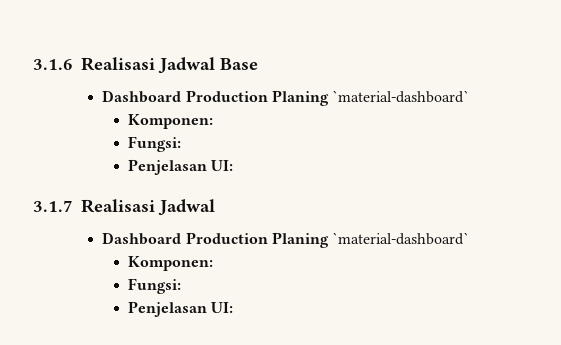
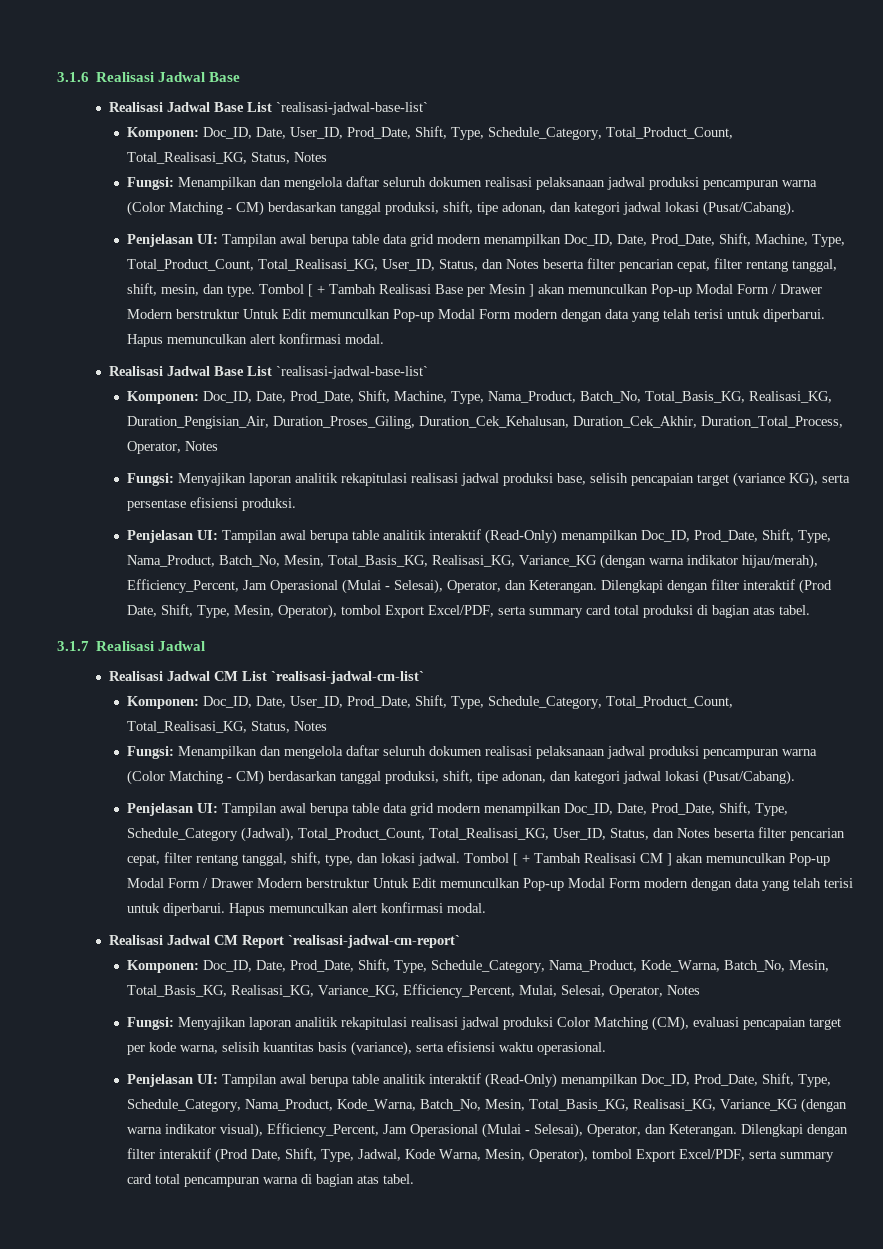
[102,90,470,106] [128,114,214,129] [128,136,182,152] [128,159,234,175] [33,199,215,216] [102,232,470,248] [128,256,214,271] [128,278,182,294] [128,301,234,317] Dashboard Production Planing `material-dashboard` // Komponen: // Fungsi: // Penjelasan UI: // 3.1.7 Realisasi Jadwal // Dashboard Production Planing `material-dashboard` // Komponen: // Fungsi: // Penjelasan UI: -> [109,102,429,115] [127,126,734,140] [127,152,328,164] [127,176,818,190] [127,201,796,216] [127,233,846,247] [127,258,838,272] [127,283,823,297] [127,309,826,322] [127,333,385,347] [109,366,429,379] [127,390,833,404] [127,416,844,429] [127,441,219,454] [127,472,851,487] [127,497,297,511] [127,529,832,544] [127,554,819,569] [127,579,833,594] [127,604,811,619] [57,641,206,651] [109,671,425,684] [127,695,734,709] [127,721,328,733] [127,745,818,759] [127,770,796,785] [127,802,789,816] [127,827,846,842] [127,852,831,866] [127,878,854,891] [127,902,487,916] [109,935,461,948] [127,959,830,973] [127,984,701,998] [127,1016,842,1031] [127,1041,607,1056] [127,1073,832,1088] [127,1098,848,1113] [127,1123,849,1138] [127,1148,835,1163] [127,1174,415,1187] Realisasi Jadwal Base List `realisasi-jadwal-base-list` // Komponen: Doc_ID, Date, User_ID, Prod_Date, Shift, Type, Schedule_Category, Total_Product_Count, Total_Realisasi_KG, Status, Notes // Fungsi: Menampilkan dan mengelola daftar seluruh dokumen realisasi pelaksanaan jadwal produksi pencampuran warna (Color Matching - CM) berdasarkan tanggal produksi, shift, tipe adonan, dan kategori jadwal lokasi (Pusat/Cabang). // Penjelasan UI: Tampilan awal berupa table data grid modern menampilkan Doc_ID, Date, Prod_Date, Shift, Machine, Type, Total_Product_Count, Total_Realisasi_KG, User_ID, Status, dan Notes beserta filter pencarian cepat, filter rentang tanggal, shift, mesin, dan type. Tombol [ + Tambah Realisasi Base per Mesin ] akan memunculkan Pop-up Modal Form / Drawer Modern berstruktur Untuk Edit memunculkan Pop-up Modal Form modern dengan data yang telah terisi untuk diperbarui. Hapus memunculkan alert konfirmasi modal. // Realisasi Jadwal Base List `realisasi-jadwal-base-list` // Komponen: Doc_ID, Date, Prod_Date, Shift, Machine, Type, Nama_Product, Batch_No, Total_Basis_KG, Realisasi_KG, Duration_Pengisian_Air, Duration_Proses_Giling, Duration_Cek_Kehalusan, Duration_Cek_Akhir, Duration_Total_Process, Operator, Notes // Fungsi: Menyajikan laporan analitik rekapitulasi realisasi jadwal produksi base, selisih pencapaian target (variance KG), serta persentase efisiensi produksi. // Penjelasan UI: Tampilan awal berupa table analitik interaktif (Read-Only) menampilkan Doc_ID, Prod_Date, Shift, Type, Nama_Product, Batch_No, Mesin, Total_Basis_KG, Realisasi_KG, Variance_KG (dengan warna indikator hijau/merah), Efficiency_Percent, Jam Operasional (Mulai - Selesai), Operator, dan Keterangan. Dilengkapi dengan filter interaktif (Prod Date, Shift, Type, Mesin, Operator), tombol Export Excel/PDF, serta summary card total produksi di bagian atas tabel. // 3.1.7 Realisasi Jadwal // Realisasi Jadwal CM List `realisasi-jadwal-cm-list` // Komponen: Doc_ID, Date, User_ID, Prod_Date, Shift, Type, Schedule_Category, Total_Product_Count, Total_Realisasi_KG, Status, Notes // Fungsi: Menampilkan dan mengelola daftar seluruh dokumen realisasi pelaksanaan jadwal produksi pencampuran warna (Color Matching - CM) berdasarkan tanggal produksi, shift, tipe adonan, dan kategori jadwal lokasi (Pusat/Cabang). // Penjelasan UI: Tampilan awal berupa table data grid modern menampilkan Doc_ID, Date, Prod_Date, Shift, Type, Schedule_Category (Jadwal), Total_Product_Count, Total_Realisasi_KG, User_ID, Status, dan Notes beserta filter pencarian cepat, filter rentang tanggal, shift, type, dan lokasi jadwal. Tombol [ + Tambah Realisasi CM ] akan memunculkan Pop-up Modal Form / Drawer Modern berstruktur Untuk Edit memunculkan Pop-up Modal Form modern dengan data yang telah terisi untuk diperbarui. Hapus memunculkan alert konfirmasi modal. // Realisasi Jadwal CM Report `realisasi-jadwal-cm-report` // Komponen: Doc_ID, Date, Prod_Date, Shift, Type, Schedule_Category, Nama_Product, Kode_Warna, Batch_No, Mesin, Total_Basis_KG, Realisasi_KG, Variance_KG, Efficiency_Percent, Mulai, Selesai, Operator, Notes // Fungsi: Menyajikan laporan analitik rekapitulasi realisasi jadwal produksi Color Matching (CM), evaluasi pencapaian target per kode warna, selisih kuantitas basis (variance), serta efisiensi waktu operasional. // Penjelasan UI: Tampilan awal berupa table analitik interaktif (Read-Only) menampilkan Doc_ID, Prod_Date, Shift, Type, Schedule_Category, Nama_Product, Kode_Warna, Batch_No, Mesin, Total_Basis_KG, Realisasi_KG, Variance_KG (dengan warna indikator visual), Efficiency_Percent, Jam Operasional (Mulai - Selesai), Operator, dan Keterangan. Dilengkapi dengan filter interaktif (Prod Date, Shift, Type, Jadwal, Kode Warna, Mesin, Operator), tombol Export Excel/PDF, serta summary card total pencampuran warna di bagian atas tabel.

